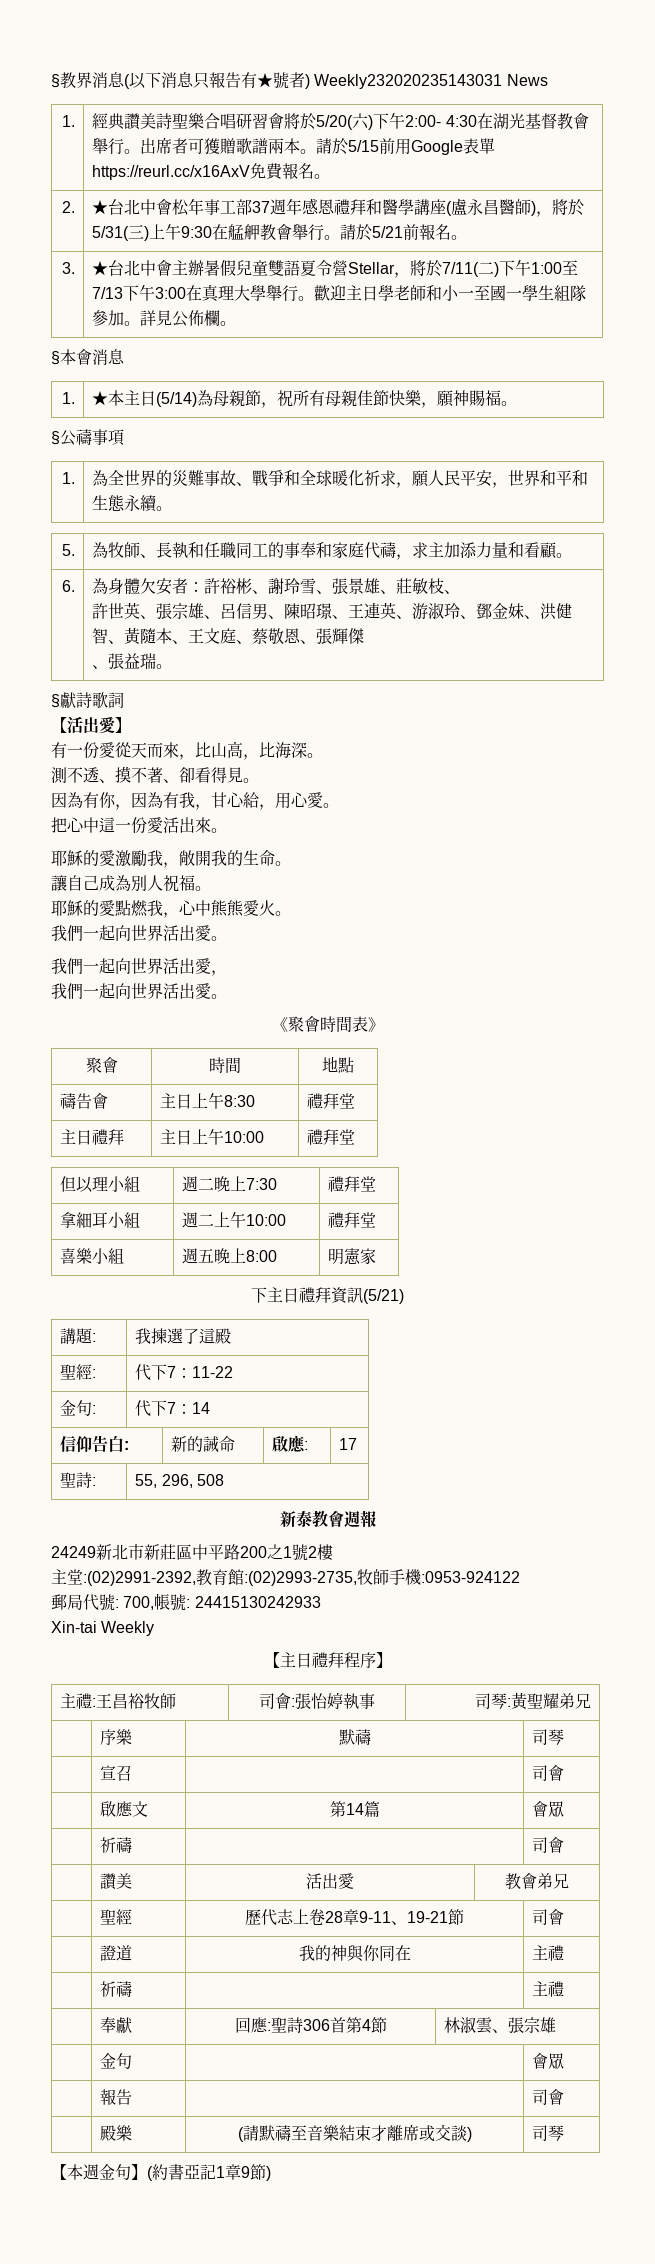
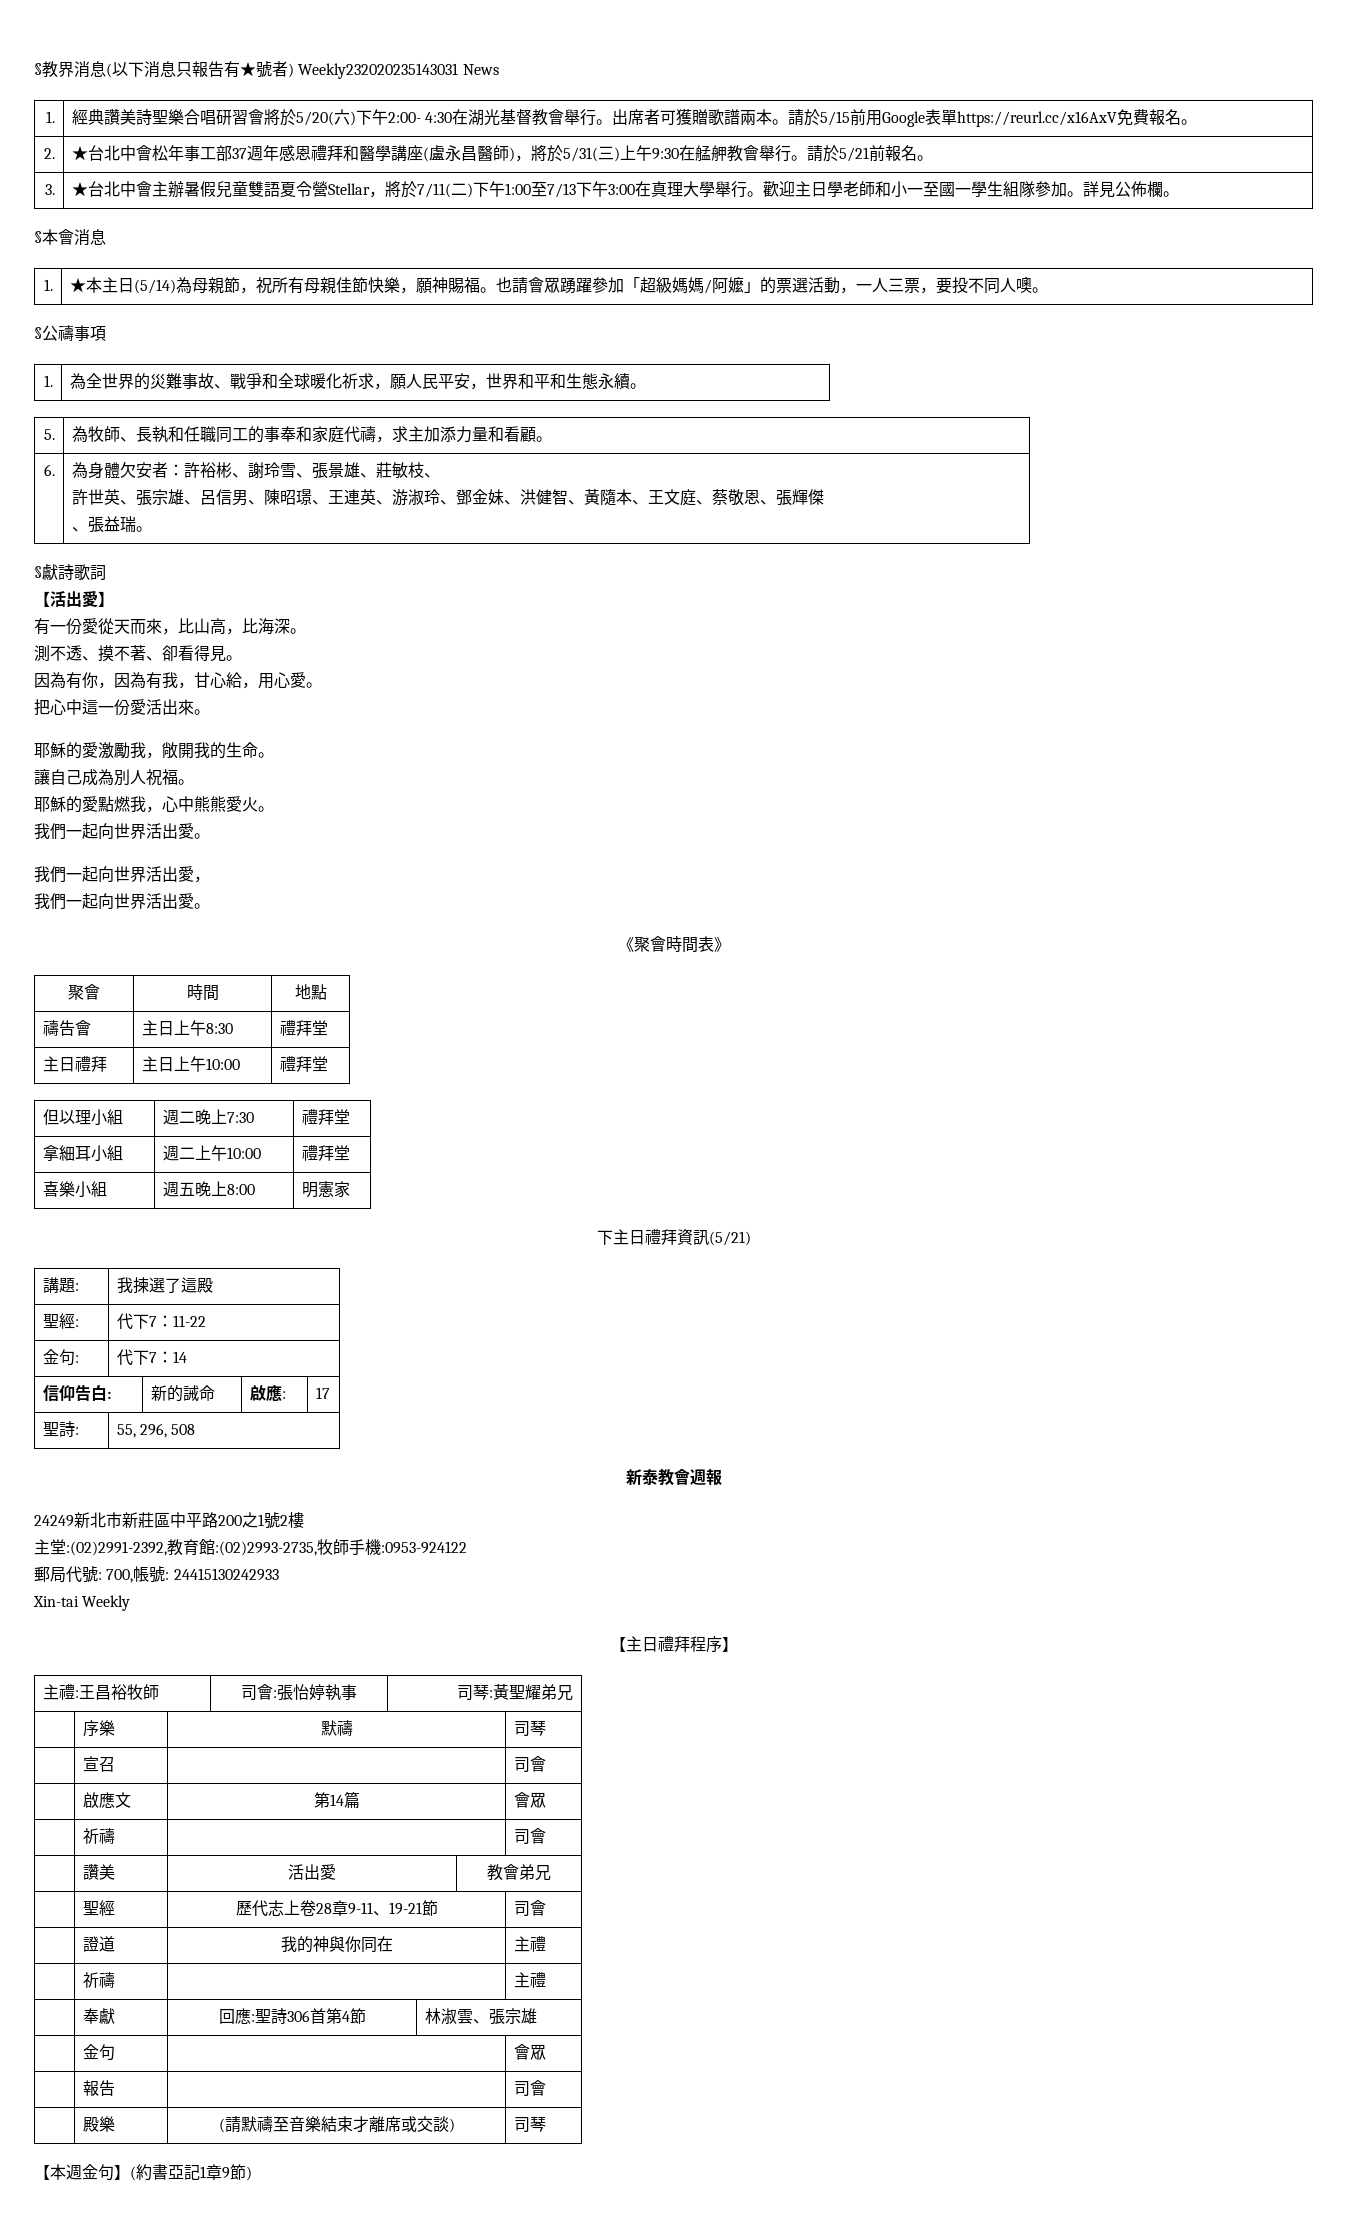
(518, 403) none -> [495,276,1048,294] 也請會眾踴躍參加「超級媽媽/阿嬤」的票選活動，一人三票，要投不同人噢。

